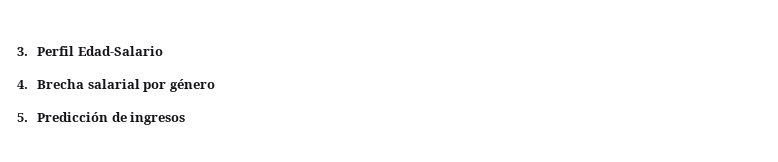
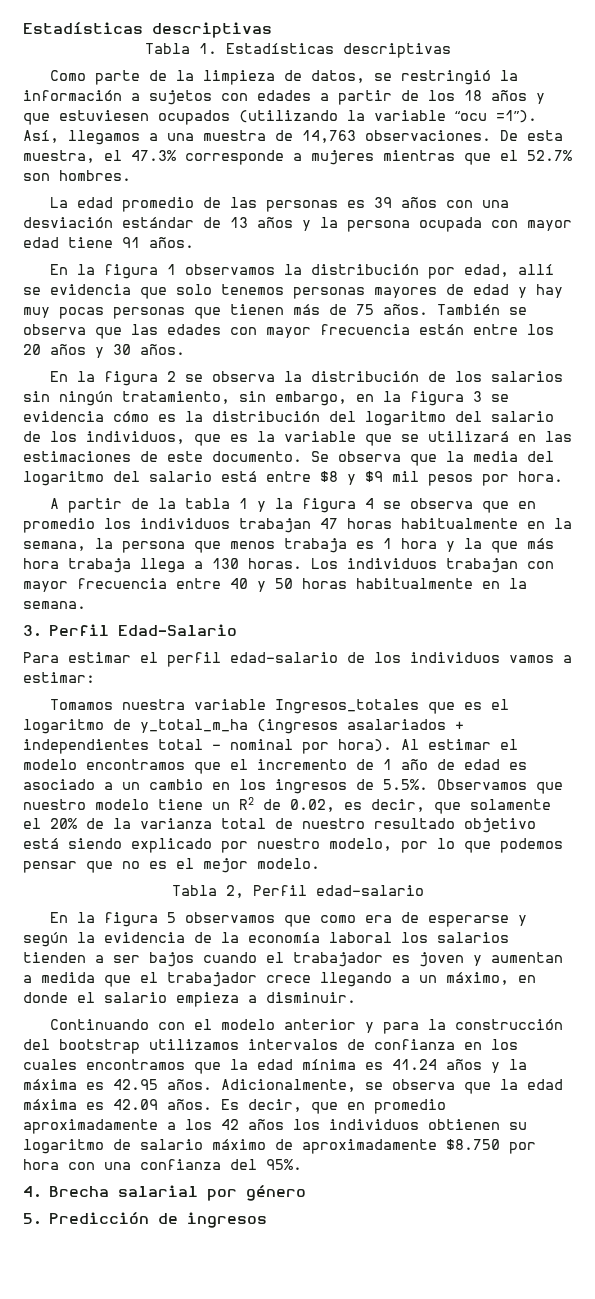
[17,46,163,56] 3. Perfil Edad-Salario -> [23,22,272,38] [144,43,451,58] [49,70,518,85] [23,90,545,105] [23,110,537,125] [23,130,563,145] [23,150,572,165] [23,170,131,181] [49,197,509,212] [23,217,572,232] [23,237,194,248] [49,264,554,279] [23,284,563,299] [23,304,527,319] [23,324,554,339] [23,344,185,358] [49,371,563,386] [23,391,509,406] [23,411,554,426] [23,431,572,446] [23,451,554,466] [23,471,563,486] [49,498,536,513] [23,518,572,533] [23,538,554,553] [23,558,554,573] [23,578,527,592] [23,601,86,609] [23,624,238,637] [23,652,572,667] [23,672,95,683] [49,699,509,714] [23,719,464,734] [23,739,518,754] [23,759,527,774] [23,779,563,794] [23,797,551,814] [23,818,536,833] [23,838,563,853] [23,858,320,873] [171,885,424,898] [49,912,527,927] [23,932,509,947] [23,952,563,967] [23,972,536,987] [23,992,356,1007] [49,1019,563,1034] [23,1039,518,1054] [23,1059,527,1074] [23,1079,563,1094] [23,1099,446,1114] [23,1119,527,1134] [23,1139,536,1154] [23,1159,302,1170] Estadísticas descriptivas // Tabla 1. Estadísticas descriptivas // Como parte de la limpieza de datos, se restringió la información a sujetos con edades a partir de los 18 años y que estuviesen ocupados (utilizando la variable “ocu =1”). Así, llegamos a una muestra de 14,763 observaciones. De esta muestra, el 47.3% corresponde a mujeres mientras que el 52.7% son hombres. // La edad promedio de las personas es 39 años con una desviación estándar de 13 años y la persona ocupada con mayor edad tiene 91 años. // En la figura 1 observamos la distribución por edad, allí se evidencia que solo tenemos personas mayores de edad y hay muy pocas personas que tienen más de 75 años. También se observa que las edades con mayor frecuencia están entre los 20 años y 30 años. // En la figura 2 se observa la distribución de los salarios sin ningún tratamiento, sin embargo, en la figura 3 se evidencia cómo es la distribución del logaritmo del salario de los individuos, que es la variable que se utilizará en las estimaciones de este documento. Se observa que la media del logaritmo del salario está entre $8 y $9 mil pesos por hora. // A partir de la tabla 1 y la figura 4 se observa que en promedio los individuos trabajan 47 horas habitualmente en la semana, la persona que menos trabaja es 1 hora y la que más hora trabaja llega a 130 horas. Los individuos trabajan con mayor frecuencia entre 40 y 50 horas habitualmente en la semana. // 3. Perfil Edad-Salario // Para estimar el perfil edad-salario de los individuos vamos a estimar: // Tomamos nuestra variable Ingresos_totales que es el logaritmo de y_total_m_ha (ingresos asalariados + independientes total - nominal por hora). Al estimar el modelo encontramos que el incremento de 1 año de edad es asociado a un cambio en los ingresos de 5.5%. Observamos que nuestro modelo tiene un R2 de 0.02, es decir, que solamente el 20% de la varianza total de nuestro resultado objetivo está siendo explicado por nuestro modelo, por lo que podemos pensar que no es el mejor modelo. // Tabla 2, Perfil edad-salario // En la figura 5 observamos que como era de esperarse y según la evidencia de la economía laboral los salarios tienden a ser bajos cuando el trabajador es joven y aumentan a medida que el trabajador crece llegando a un máximo, en donde el salario empieza a disminuir. // Continuando con el modelo anterior y para la construcción del bootstrap utilizamos intervalos de confianza en los cuales encontramos que la edad mínima es 41.24 años y la máxima es 42.95 años. Adicionalmente, se observa que la edad máxima es 42.09 años. Es decir, que en promedio aproximadamente a los 42 años los individuos obtienen su logaritmo de salario máximo de aproximadamente $8.750 por hora con una confianza del 95%.

